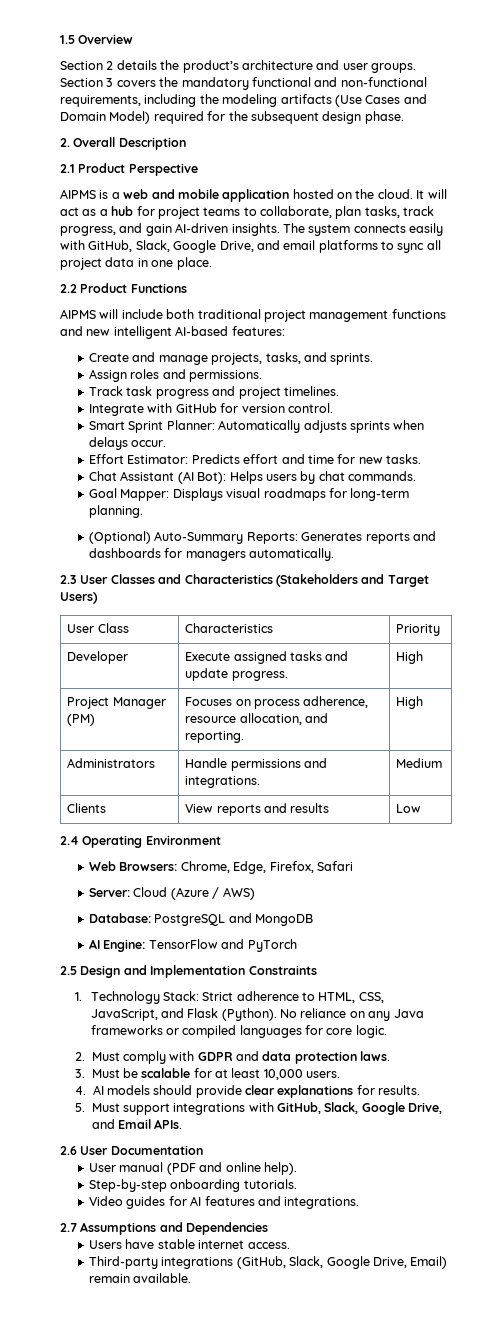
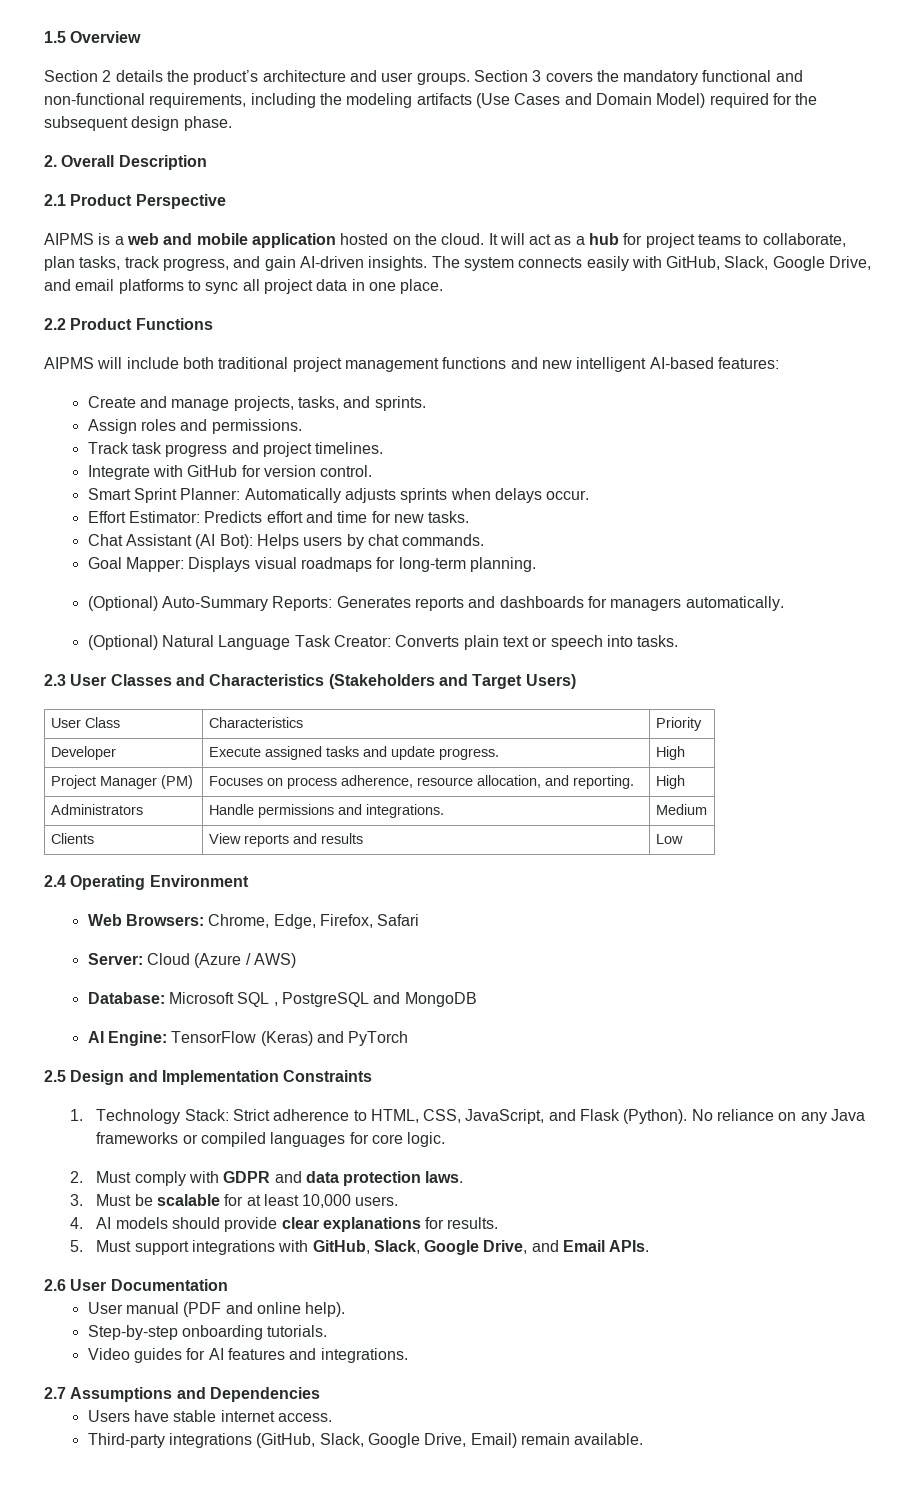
(335, 554) none -> [87,635,679,650] // (Optional) Natural Language Task Creator: Converts plain text or speech into tasks.
(152, 918) none -> [169,992,278,1007] Microsoft SQL ,
(218, 944) none -> [260,1031,313,1046] (Keras)

